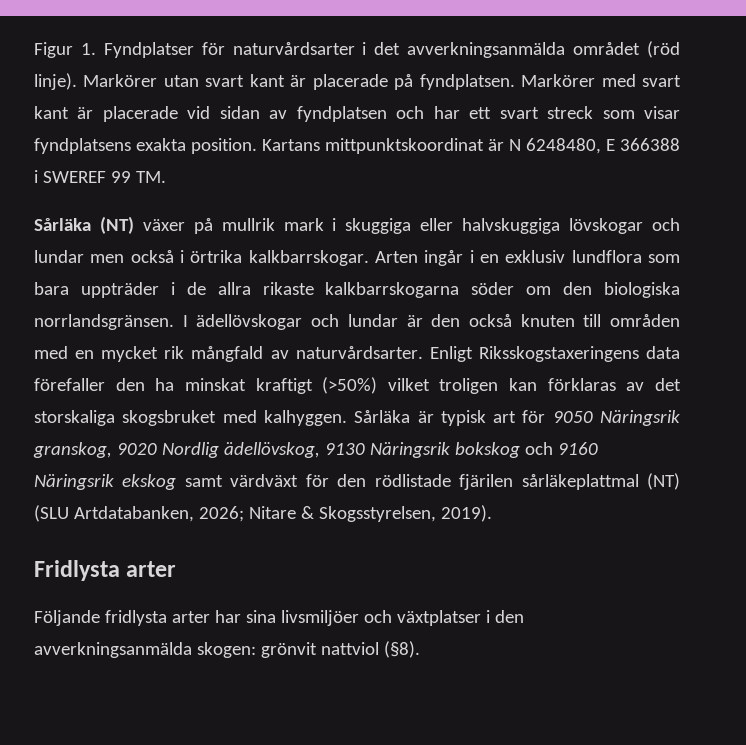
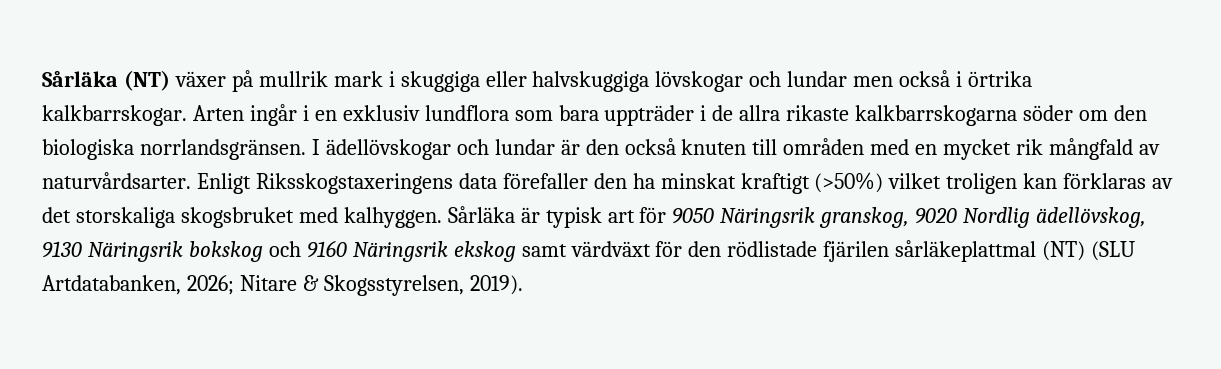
[34,41,680,58] [34,73,681,90] [34,106,680,122] [34,138,680,154] [34,170,166,183] Figur 1. Fyndplatser för naturvårdsarter i det avverkningsanmälda området (röd linje). Markörer utan svart kant är placerade på fyndplatsen. Markörer med svart kant är placerade vid sidan av fyndplatsen och har ett svart streck som visar fyndplatsens exakta position. Kartans mittpunktskoordinat är N 6248480, E 366388 i SWEREF 99 TM. // -> (42, 78) none
[34,560,177,581] [34,610,524,626] [34,641,420,658] // Fridlysta arter // Följande fridlysta arter har sina livsmiljöer och växtplatser i den avverkningsanmälda skogen: grönvit nattviol (§8). -> (523, 285) none

